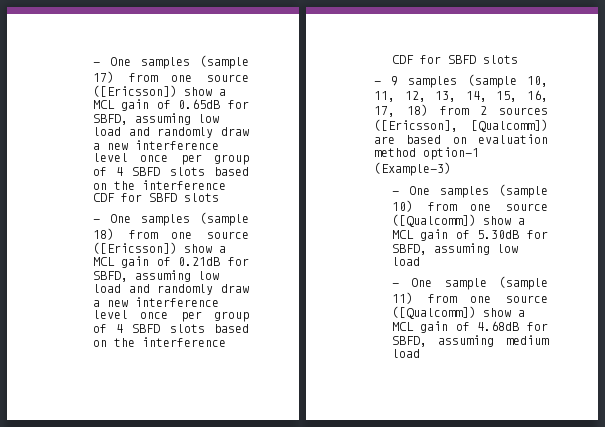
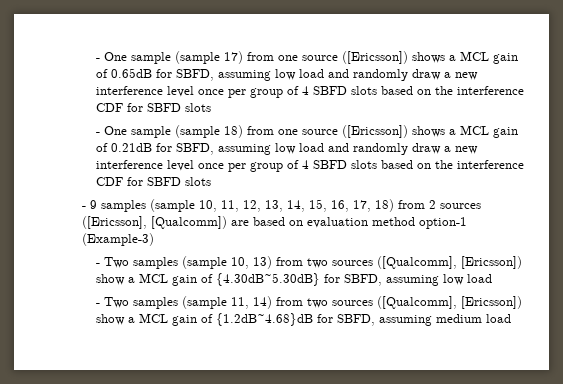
[92,57,190,69] - One samples -> [96,52,172,64] - One sample
[183,87,212,96] show -> [412,52,446,63] shows
[140,214,190,226] samples -> [131,126,172,138] sample
[183,244,212,253] show -> [412,126,446,137] shows
[408,184,548,198] [391,200,548,212] [391,214,525,227] [391,229,520,241] One samples (sample 10) from one source ([Qualcomm]) show a MCL gain of 5.30dB -> [104,256,523,269] [96,273,321,286] Two samples (sample 10, 13) from two sources ([Qualcomm], [Ericsson]) show a MCL gain of {4.30dB~5.30dB}
[411,276,548,290] [391,292,548,304] [391,306,525,319] [391,321,520,333] One sample (sample 11) from one source ([Qualcomm]) show a MCL gain of 4.68dB -> [104,296,523,309] [96,313,314,326] Two samples (sample 11, 14) from two sources ([Qualcomm], [Ericsson]) show a MCL gain of {1.2dB~4.68}dB

